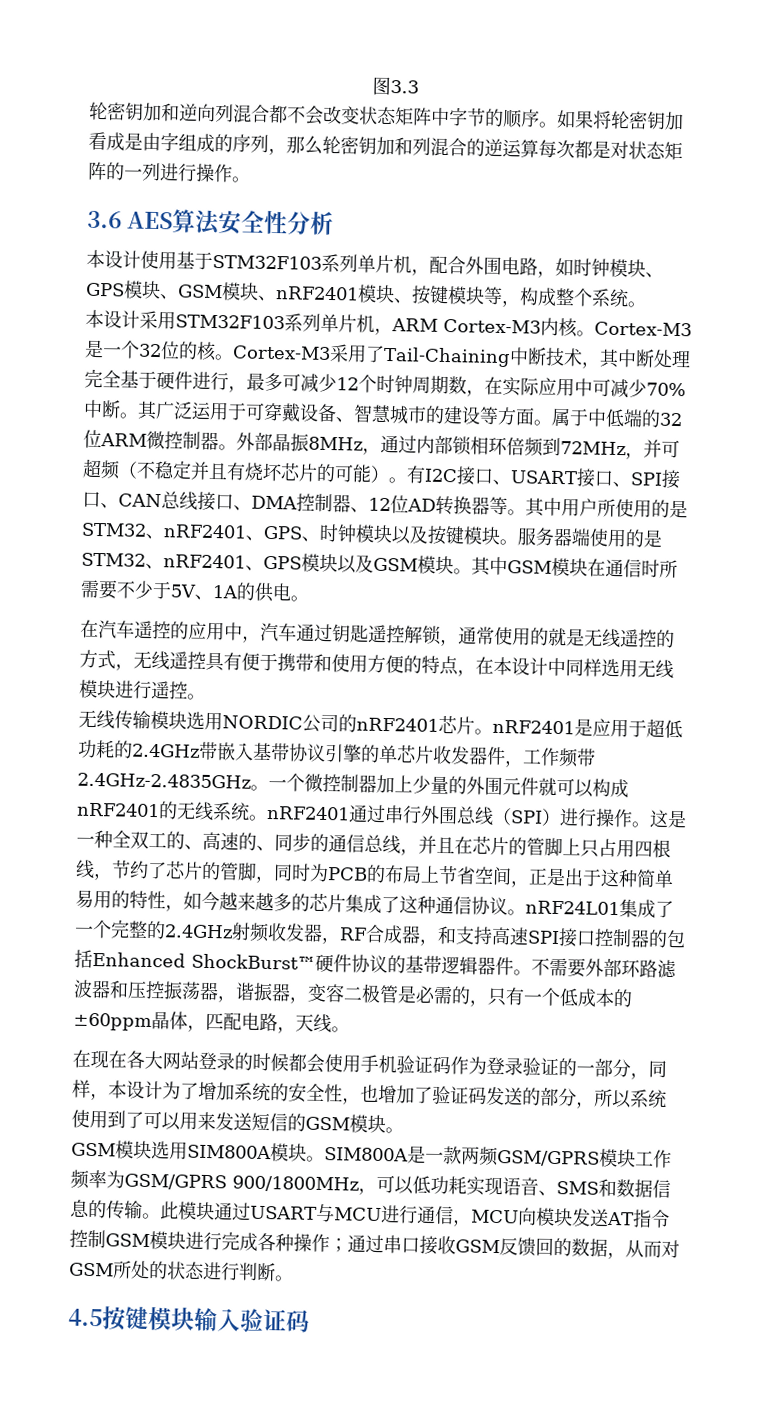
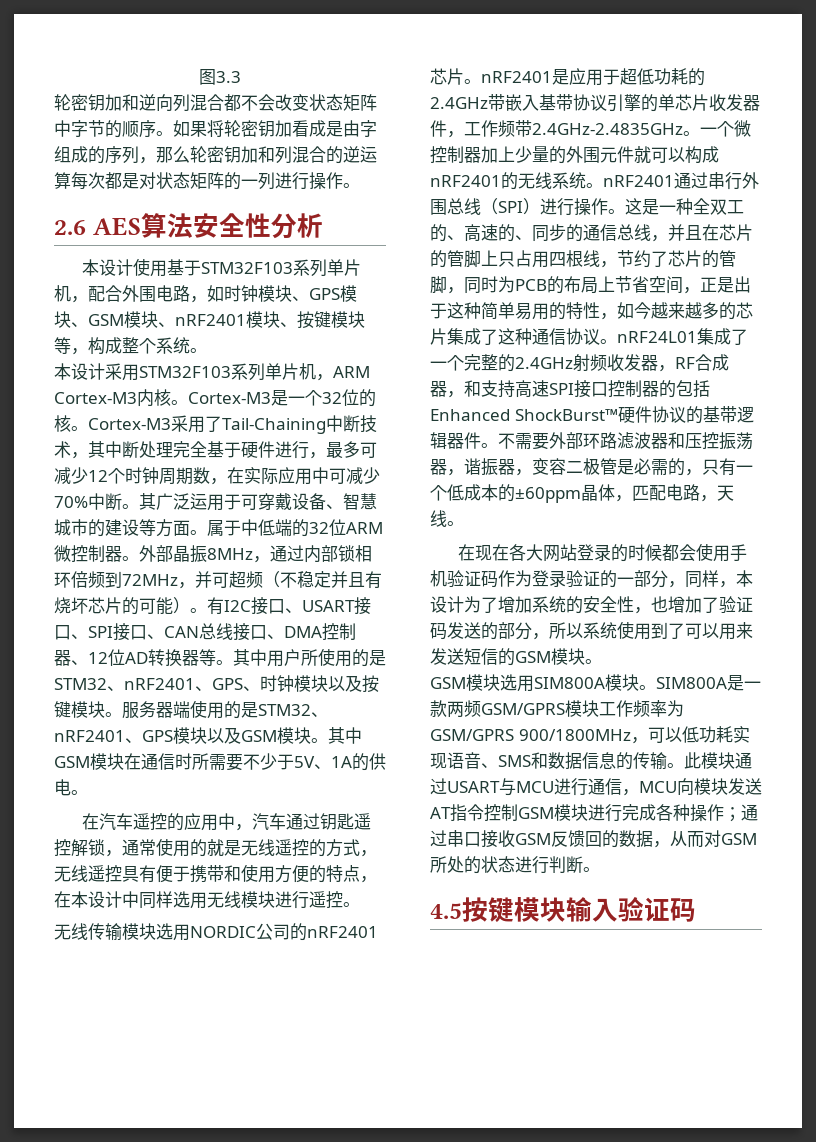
[87,210,122,229] 3.6 -> [54,220,86,235] 2.6

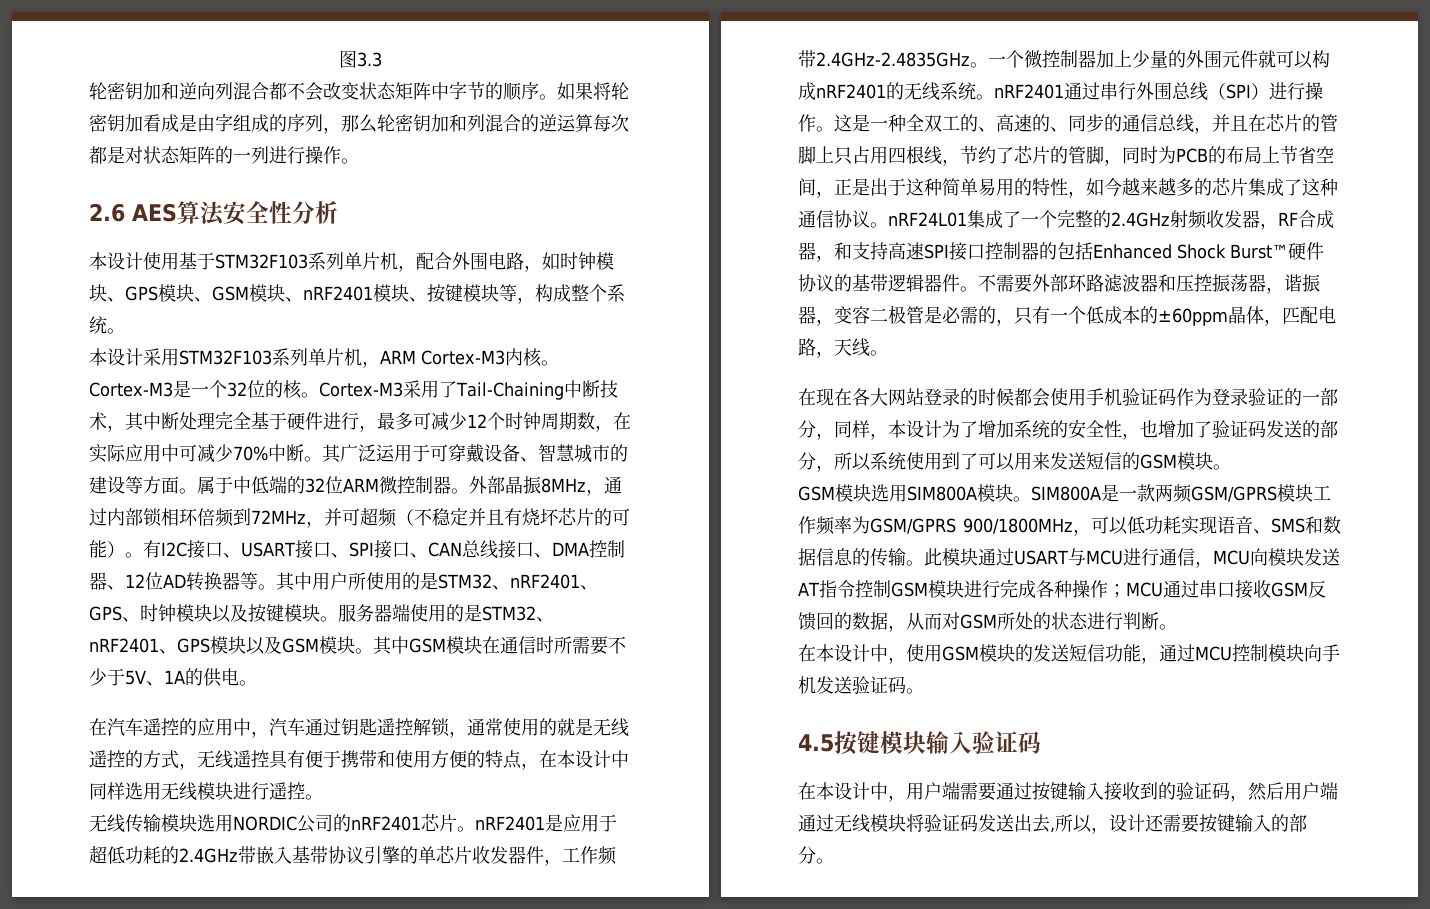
[514,409,618,421] ShockBurst™ -> [1177,244,1288,259] Shock Burst™
(741, 814) none -> [1125,582,1163,597] MCU
(600, 869) none -> [798,644,1340,664] [798,676,924,694] // 在本设计中，使用GSM模块的发送短信功能，通过MCU控制模块向手机发送验证码。
(696, 910) none -> [798,782,1338,802] [798,814,1307,834] [798,846,834,864] // 在本设计中，用户端需要通过按键输入接收到的验证码，然后用户端通过无线模块将验证码发送出去,所以，设计还需要按键输入的部分。

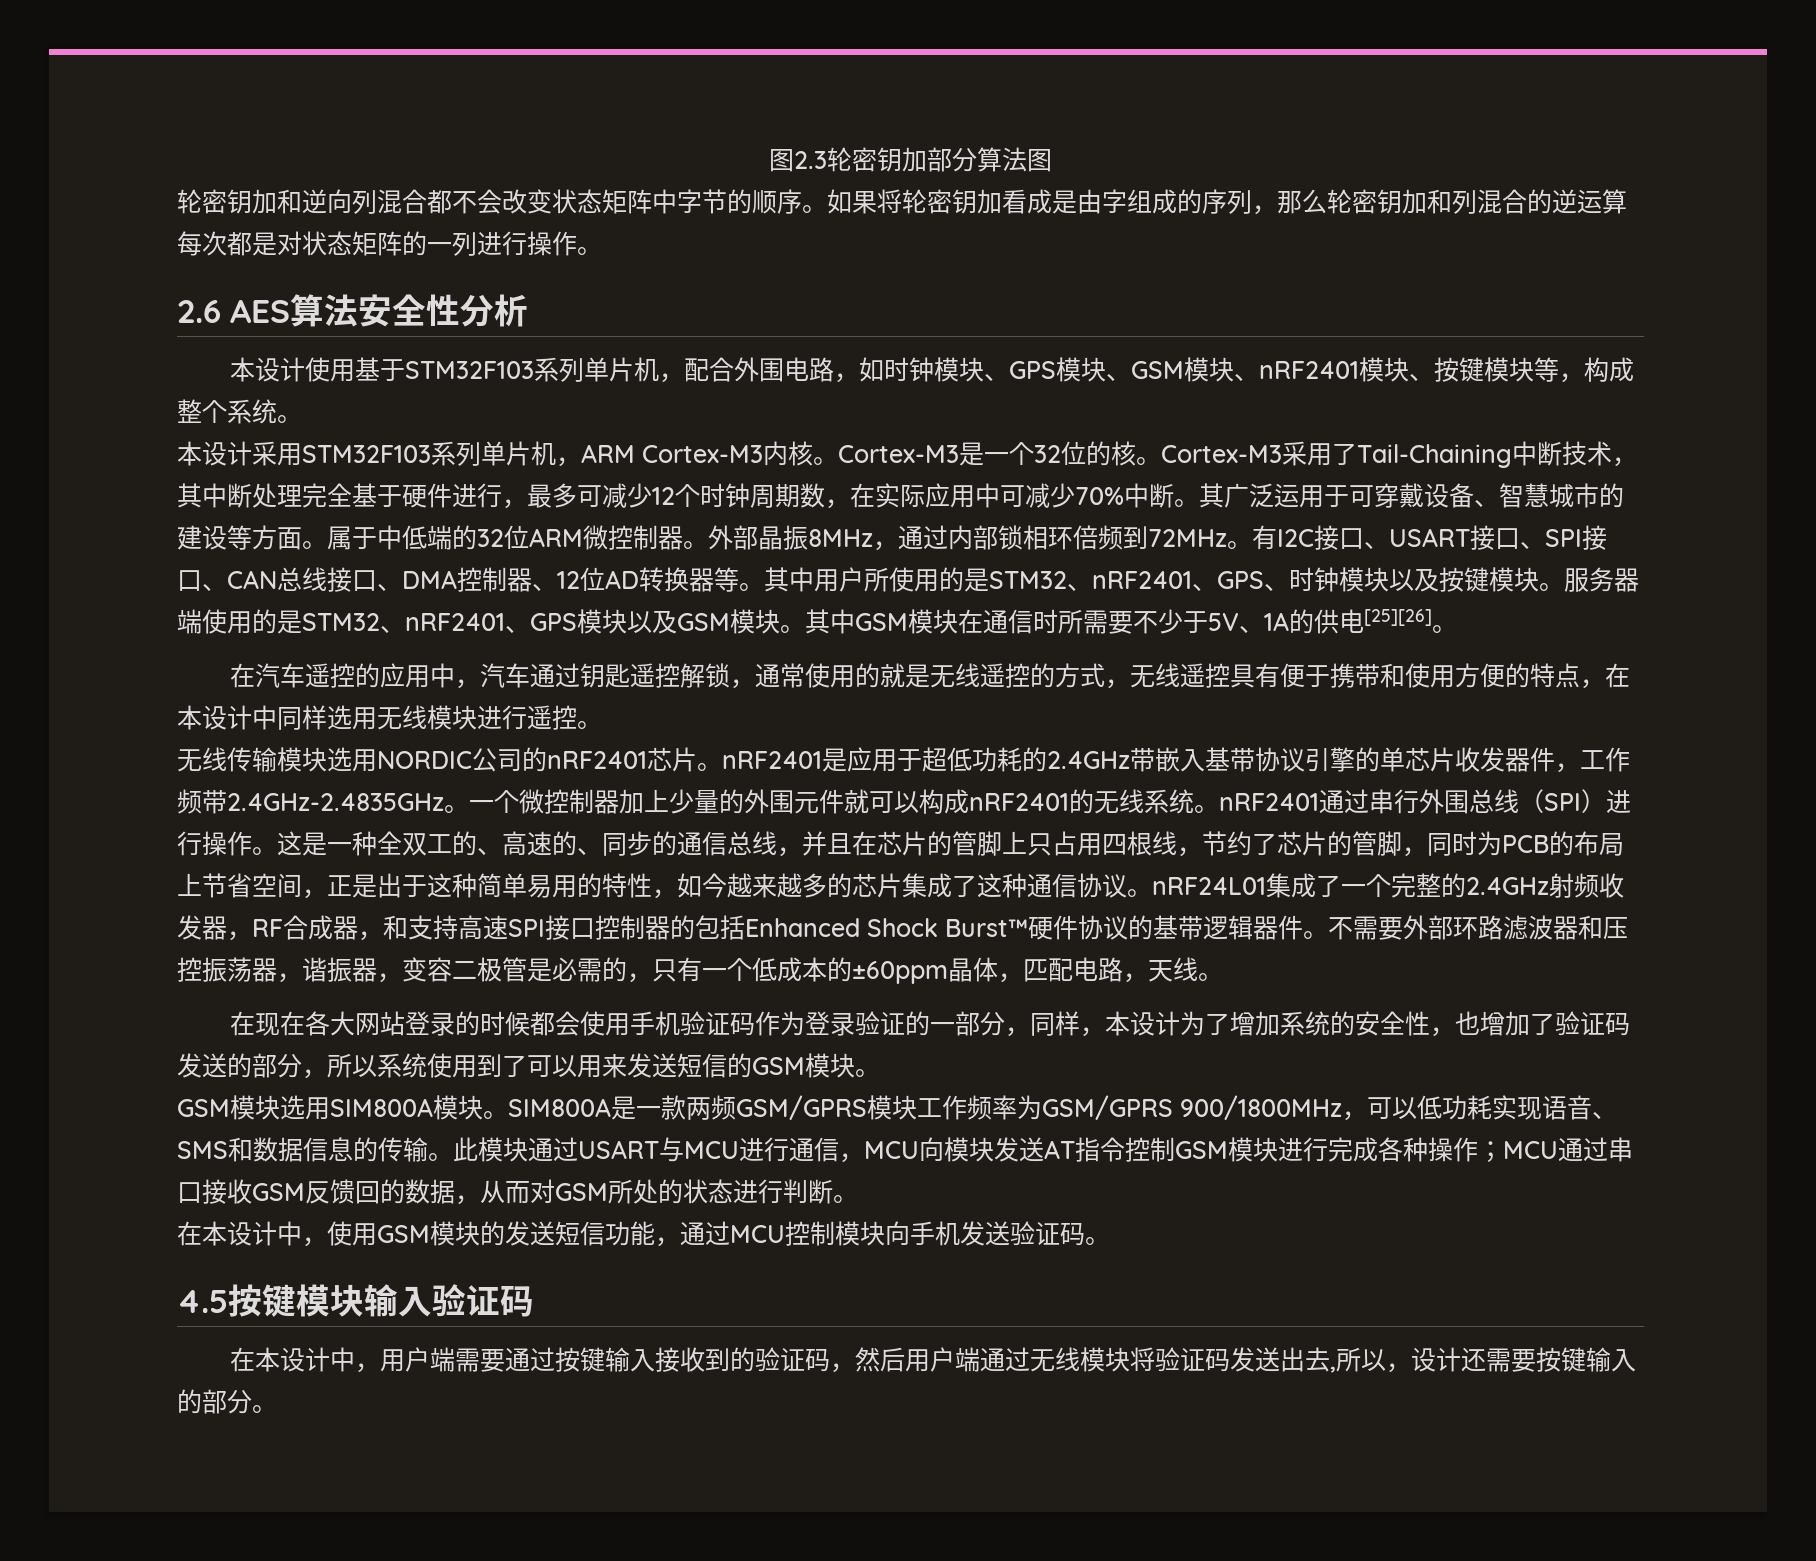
[339,50,382,68] 图3.3 -> [769,147,1052,172] 图2.3轮密钥加部分算法图
[306,507,630,528] [89,540,125,558] ，并可超频（不稳定并且有烧坏芯片的可能） -> (1227, 538) none
(239, 677) none -> [1364,609,1432,626] [25][26]

